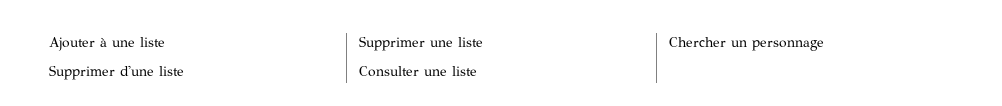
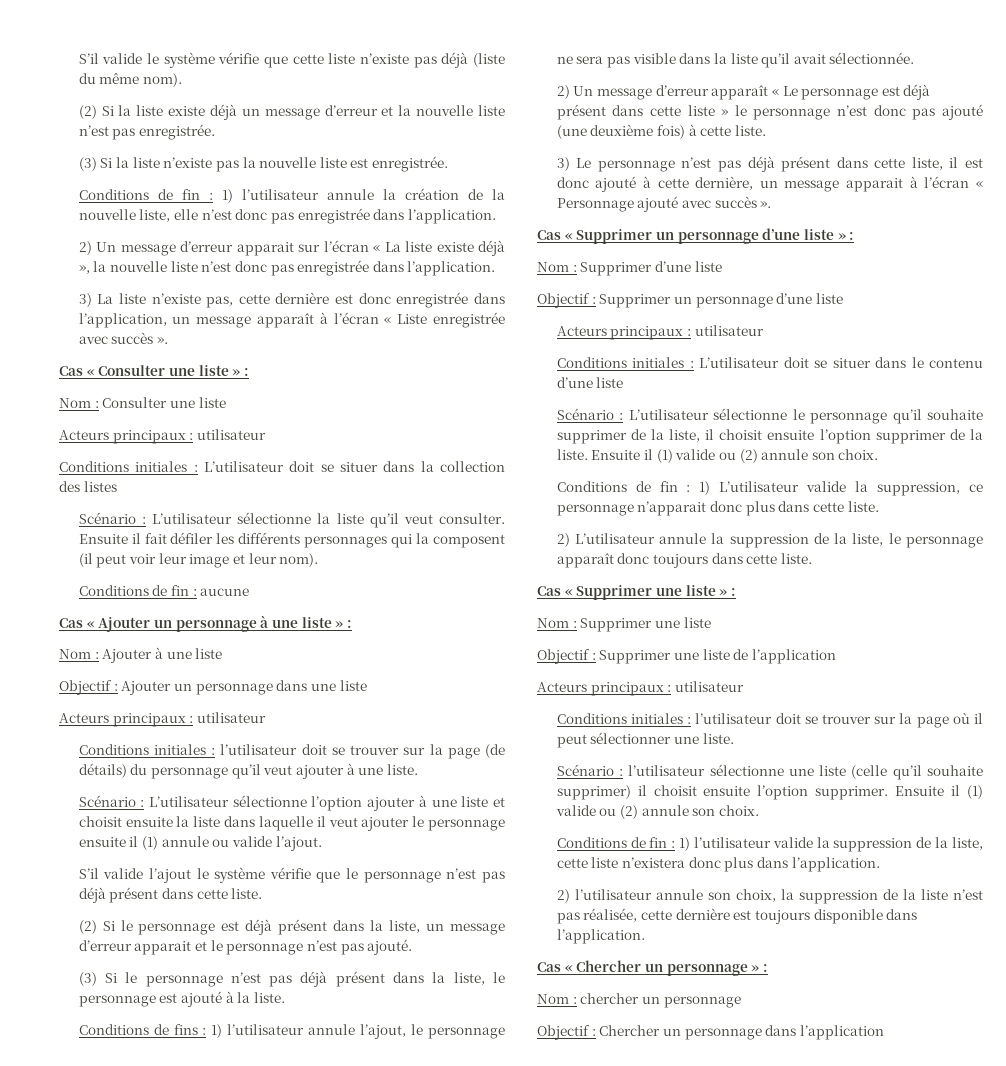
[49,37,165,51] [49,65,184,80] Ajouter à une liste // Supprimer d'une liste // -> [78,52,505,68] [78,72,182,87] [78,104,505,120] [78,124,215,140] [78,156,449,172] [78,188,505,203] [78,208,496,224] [78,240,505,256] [78,260,496,276] [78,292,505,308] [78,312,505,328] [78,332,168,344] [59,365,249,376] [59,397,226,408] [59,429,266,444] [59,461,505,472] [59,481,117,492] [78,512,505,528] [78,532,505,548] [78,553,319,568] [78,585,250,596] [59,615,352,632] [59,647,223,663] [59,680,367,695] [59,712,266,727] [78,744,506,759] [78,763,418,779] [78,795,505,811] [78,816,505,831] [78,836,322,851] [78,867,505,883] [78,887,263,903] [78,919,505,935] [78,939,413,955] [78,971,505,987] [78,991,285,1007] [78,1024,505,1039] [556,52,915,68] [556,84,931,100] [556,104,983,120] [556,124,766,139] [556,156,983,172] [556,176,983,192] [556,196,772,212] [537,228,855,244] [537,261,722,276] [537,293,843,308] [556,325,764,340] [556,357,983,368] [556,377,624,388] [556,408,983,424] [556,429,983,444] [556,449,879,463] [556,481,983,496] [556,501,879,516] [556,533,984,548] [556,553,812,568] [537,585,736,600] [537,618,577,628] S’il valide le système vérifie que cette liste n’existe pas déjà (liste du même nom). // (2) Si la liste existe déjà un message d’erreur et la nouvelle liste n’est pas enregistrée. // (3) Si la liste n’existe pas la nouvelle liste est enregistrée. // Conditions de fin : 1) l’utilisateur annule la création de la nouvelle liste, elle n’est donc pas enregistrée dans l’application. // 2) Un message d’erreur apparait sur l’écran « La liste existe déjà », la nouvelle liste n’est donc pas enregistrée dans l’application. // 3) La liste n’existe pas, cette dernière est donc enregistrée dans l’application, un message apparaît à l’écran « Liste enregistrée avec succès ». // Cas « Consulter une liste » : // Nom : Consulter une liste // Acteurs principaux : utilisateur // Conditions initiales : L’utilisateur doit se situer dans la collection des listes // Scénario : L’utilisateur sélectionne la liste qu’il veut consulter. Ensuite il fait défiler les différents personnages qui la composent (il peut voir leur image et leur nom). // Conditions de fin : aucune // Cas « Ajouter un personnage à une liste » : // Nom : Ajouter à une liste // Objectif : Ajouter un personnage dans une liste // Acteurs principaux : utilisateur // Conditions initiales : l’utilisateur doit se trouver sur la page (de détails) du personnage qu’il veut ajouter à une liste. // Scénario : L’utilisateur sélectionne l’option ajouter à une liste et choisit ensuite la liste dans laquelle il veut ajouter le personnage ensuite il (1) annule ou valide l’ajout. // S’il valide l’ajout le système vérifie que le personnage n’est pas déjà présent dans cette liste. // (2) Si le personnage est déjà présent dans la liste, un message d’erreur apparait et le personnage n’est pas ajouté. // (3) Si le personnage n’est pas déjà présent dans la liste, le personnage est ajouté à la liste. // Conditions de fins : 1) l’utilisateur annule l’ajout, le personnage ne sera pas visible dans la liste qu’il avait sélectionnée. // 2) Un message d’erreur apparaît « Le personnage est déjà présent dans cette liste » le personnage n’est donc pas ajouté (une deuxième fois) à cette liste. // 3) Le personnage n’est pas déjà présent dans cette liste, il est donc ajouté à cette dernière, un message apparait à l’écran « Personnage ajouté avec succès ». // Cas « Supprimer un personnage d’une liste » : // Nom : Supprimer d’une liste // Objectif : Supprimer un personnage d’une liste // Acteurs principaux : utilisateur // Conditions initiales : L’utilisateur doit se situer dans le contenu d’une liste // Scénario : L’utilisateur sélectionne le personnage qu’il souhaite supprimer de la liste, il choisit ensuite l’option supprimer de la liste. Ensuite il (1) valide ou (2) annule son choix. // Conditions de fin : 1) L’utilisateur valide la suppression, ce personnage n’apparait donc plus dans cette liste. // 2) L’utilisateur annule la suppression de la liste, le personnage apparaît donc toujours dans cette liste. // Cas « Supprimer une liste » : // Nom :
[359,66,477,77] [669,37,824,51] Consulter une liste // Chercher un personnage -> [537,649,836,664] [537,681,744,696] [556,713,983,728] [556,732,734,748] [556,764,983,780] [556,785,983,800] [555,805,759,819] [556,837,983,852] [556,857,880,872] [556,889,983,904] [556,908,918,924] [556,929,645,944] [537,960,768,976] [537,993,741,1008] [537,1025,884,1040] Objectif : Supprimer une liste de l’application // Acteurs principaux : utilisateur // Conditions initiales : l’utilisateur doit se trouver sur la page où il peut sélectionner une liste. // Scénario : l’utilisateur sélectionne une liste (celle qu’il souhaite supprimer) il choisit ensuite l’option supprimer. Ensuite il (1) valide ou (2) annule son choix. // Conditions de fin : 1) l’utilisateur valide la suppression de la liste, cette liste n’existera donc plus dans l’application. // 2) l’utilisateur annule son choix, la suppression de la liste n’est pas réalisée, cette dernière est toujours disponible dans l’application. // Cas « Chercher un personnage » : // Nom : chercher un personnage // Objectif : Chercher un personnage dans l’application

